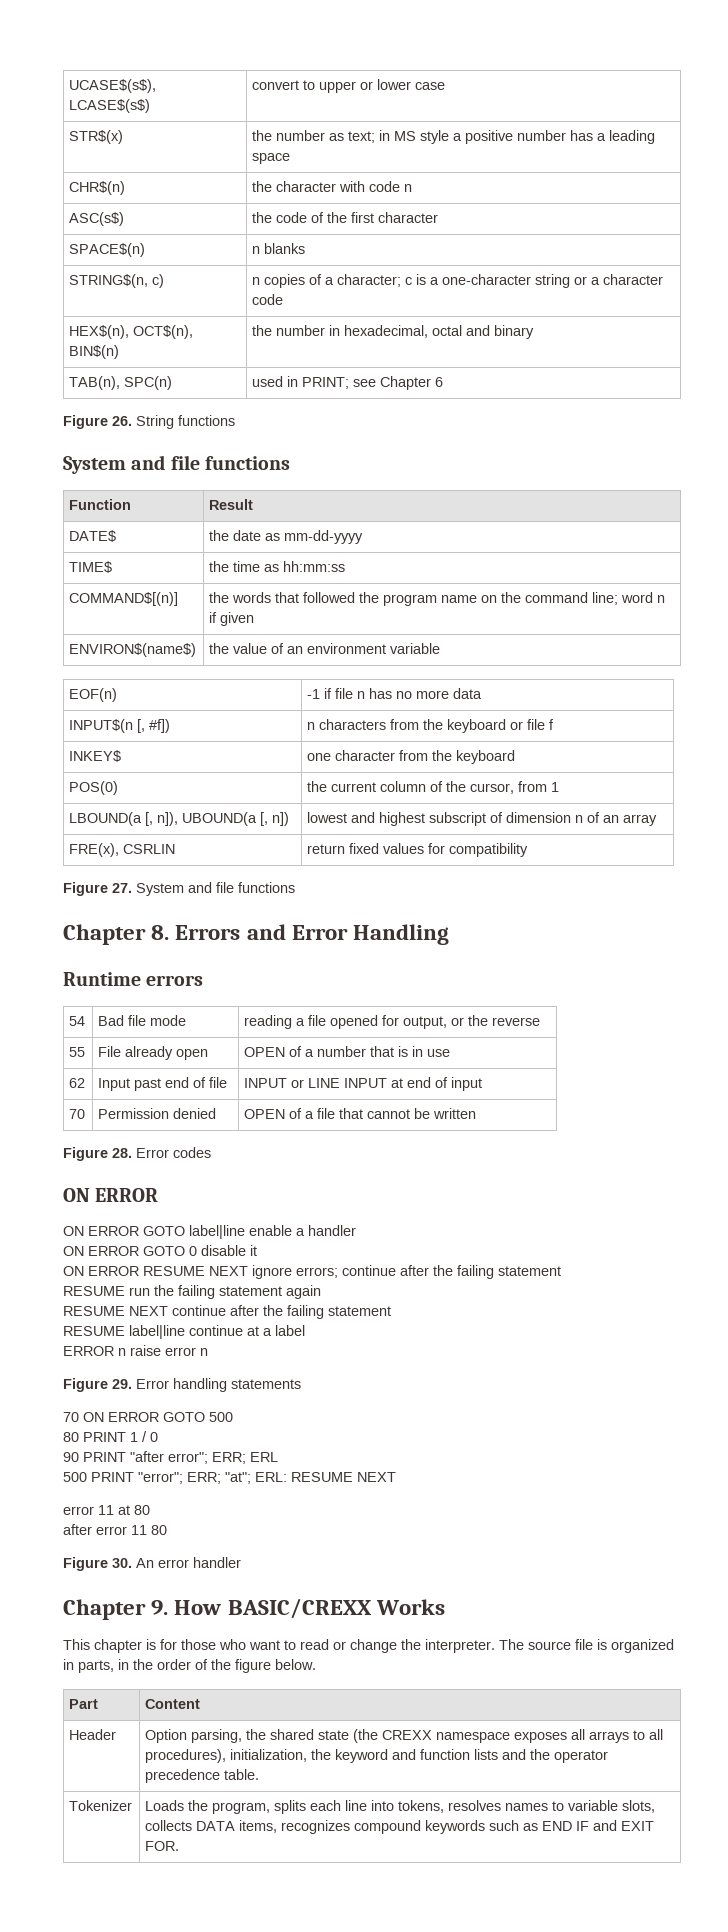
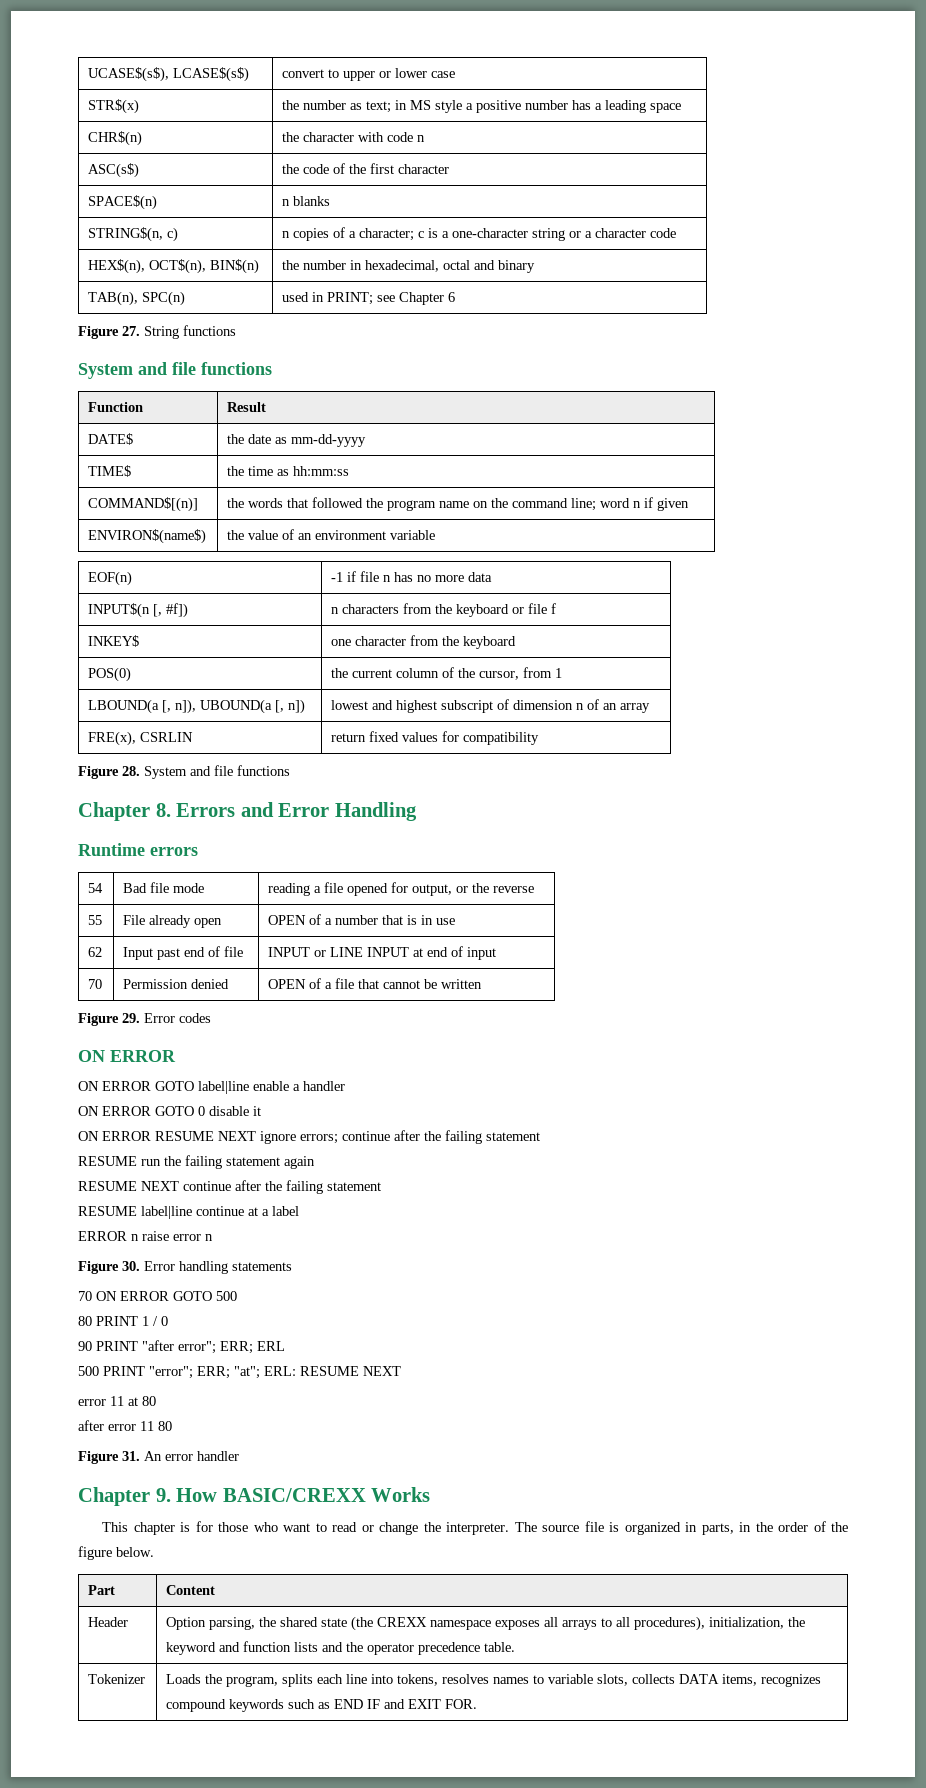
[112,416,132,426] 26. -> [122,326,140,336] 27.
[112,883,132,893] 27. -> [122,766,140,776] 28.
[112,1148,132,1158] 28. -> [122,1013,140,1023] 29.
[112,1379,132,1389] 29. -> [122,1261,140,1271] 30.
[112,1558,132,1568] 30. -> [122,1451,140,1461] 31.

